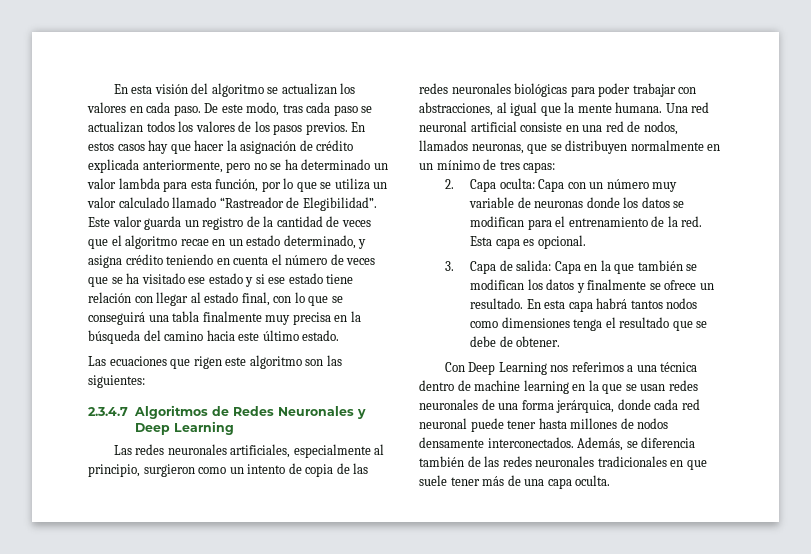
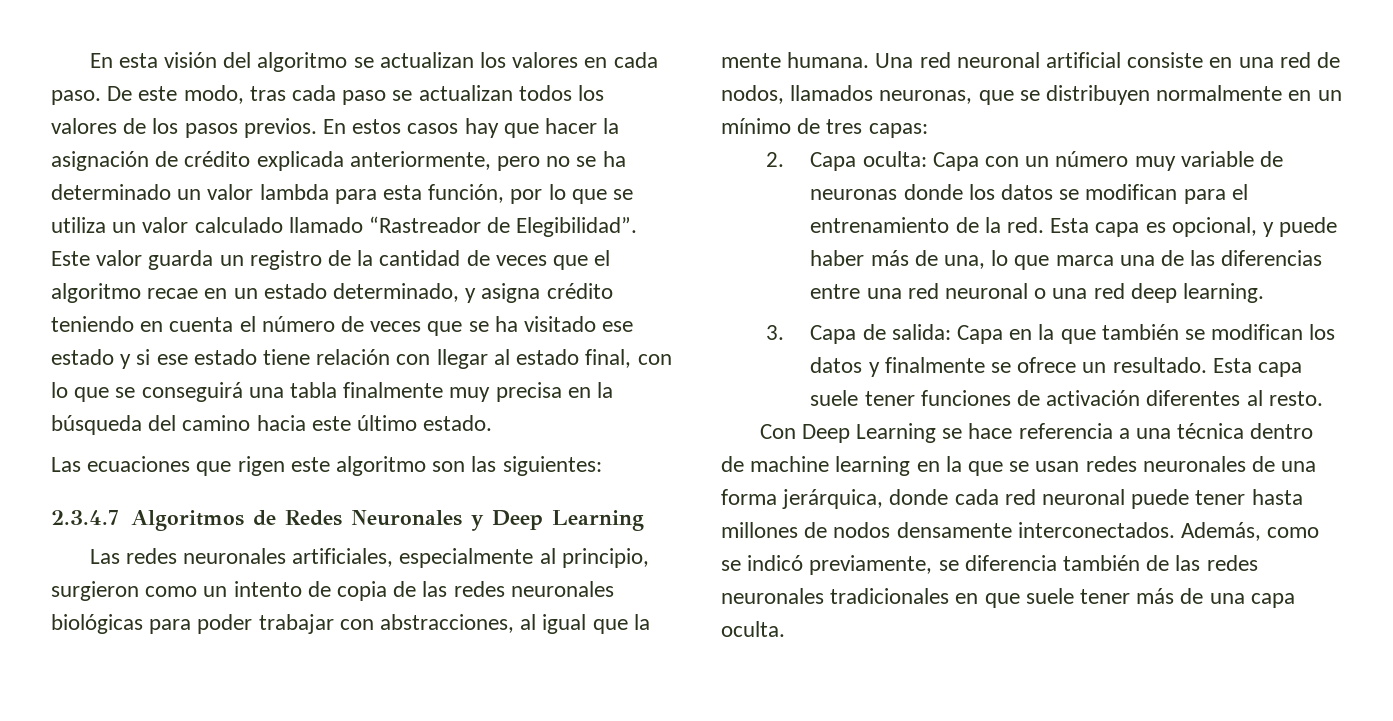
[537,235,586,249] opcional. -> [1171,217,1338,237] [810,250,1323,270] [810,283,1265,303] opcional, y puede haber más de una, lo que marca una de las diferencias entre una red neuronal o una red deep learning.
[526,298,698,312] [469,317,708,331] [469,336,561,347] En esta capa habrá tantos nodos como dimensiones tenga el resultado que se debe de obtener. -> [1212,358,1303,377] [810,390,1323,406] Esta capa suele tener funciones de activación diferentes al resto.
[550,362,624,372] nos referimos -> [942,423,1113,439] se hace referencia
(624, 444) none -> [1267,527,1320,538] [721,555,933,575] como se indicó previamente,

